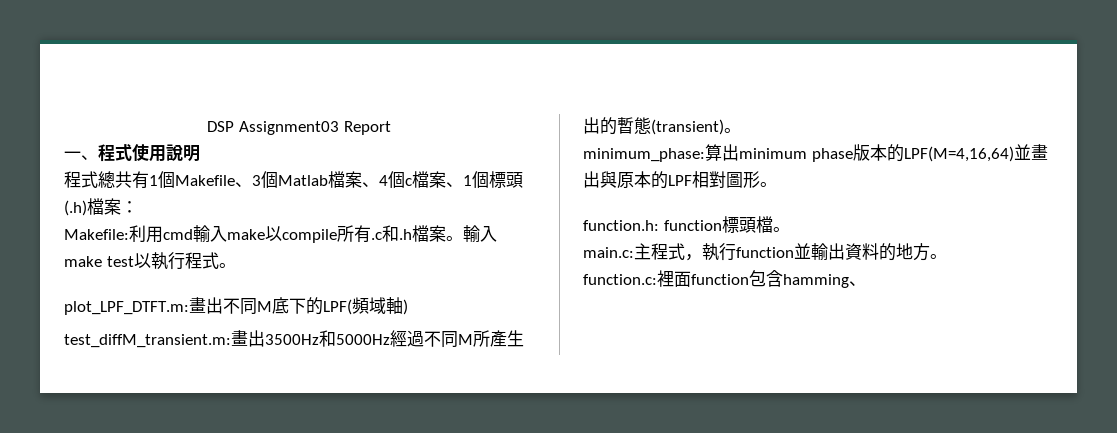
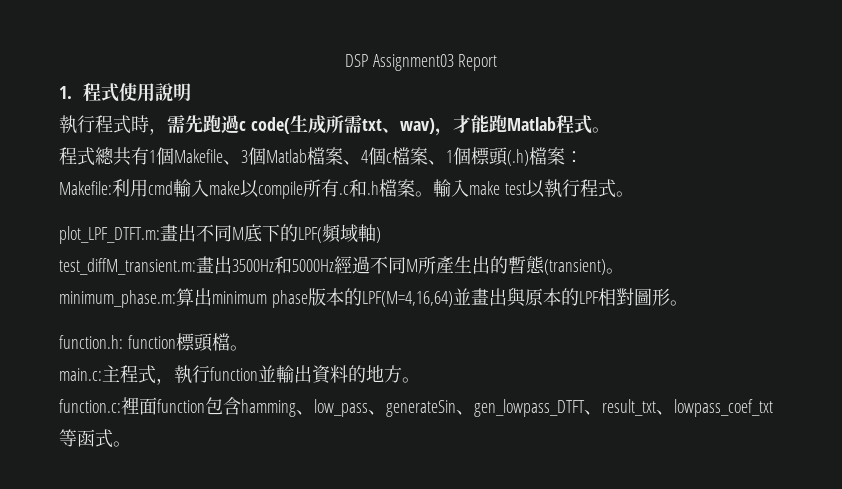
[64,151,98,160] 一、 -> [59,86,72,99] 1.
(200, 153) none -> [59,115,610,136] // 執行程式時，需先跑過c code(生成所需txt、wav)，才能跑Matlab程式。
[583,148,705,162] minimum_phase: -> [59,290,176,308] minimum_phase.m:
(866, 283) none -> [314,399,773,417] [59,429,131,448] low_pass、generateSin、gen_lowpass_DTFT、result_txt、lowpass_coef_txt等函式。

